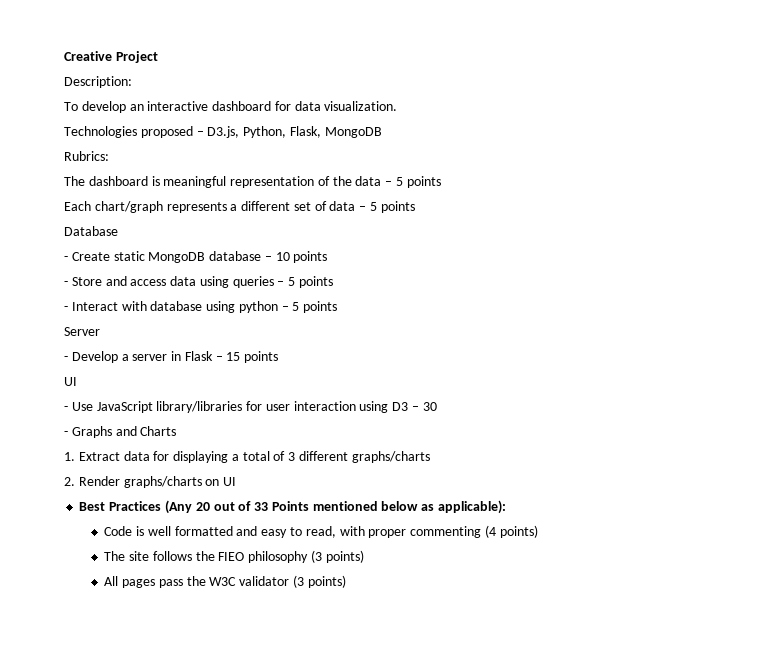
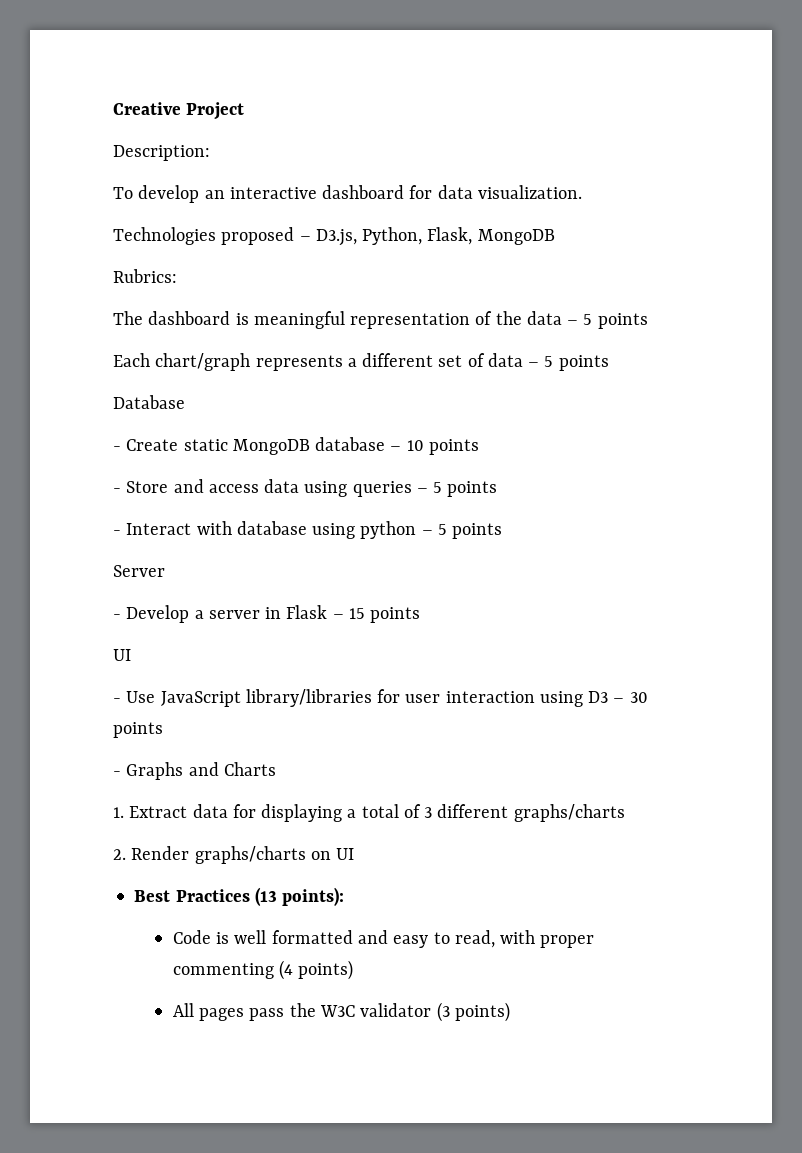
(437, 406) none -> [113,722,163,738] points
[164,500,506,514] (Any 20 out of 33 Points mentioned below as applicable): -> [254,887,345,906] (13 points):
[104,550,364,563] // The site follows the FIEO philosophy (3 points) -> (354, 970) none

